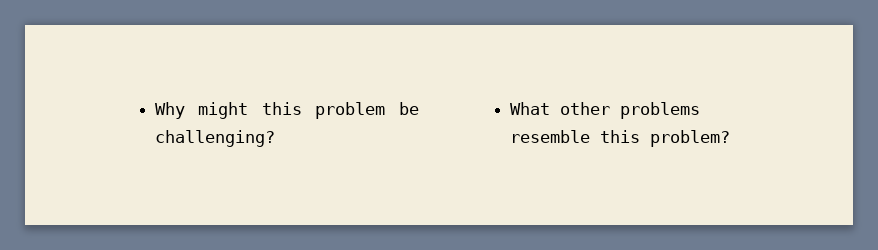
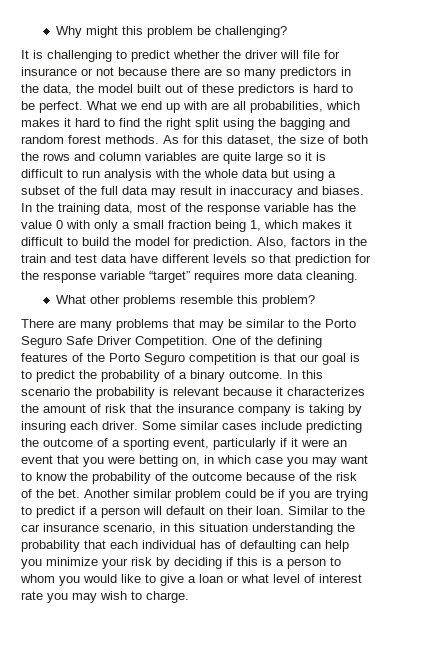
(275, 138) none -> [21,50,340,62] [21,67,351,79] [21,84,353,96] [21,101,360,113] [21,118,350,130] [21,135,368,146] [21,152,326,164] [21,169,336,181] [21,186,364,198] [21,203,356,215] [21,220,352,232] [21,237,367,249] [21,254,371,266] [21,271,358,283] // It is challenging to predict whether the driver will file for insurance or not because there are so many predictors in the data, the model built out of these predictors is hard to be perfect. What we end up with are all probabilities, which makes it hard to find the right split using the bagging and random forest methods. As for this dataset, the size of both the rows and column variables are quite large so it is difficult to run analysis with the whole data but using a subset of the full data may result in inaccuracy and biases. In the training data, most of the response variable has the value 0 with only a small fraction being 1, which makes it difficult to build the model for prediction. Also, factors in the train and test data have different levels so that prediction for the response variable “target” requires more data cleaning.
(730, 138) none -> [21,319,356,331] [21,336,322,348] [21,353,360,365] [21,370,323,382] [21,387,365,399] [21,404,362,416] [21,421,362,433] [21,438,347,450] [21,455,368,467] [21,472,357,484] [21,489,368,501] [21,506,365,518] [21,523,355,535] [21,540,349,552] [21,557,341,569] [20,574,362,586] [21,591,189,603] // There are many problems that may be similar to the Porto Seguro Safe Driver Competition. One of the defining features of the Porto Seguro competition is that our goal is to predict the probability of a binary outcome. In this scenario the probability is relevant because it characterizes the amount of risk that the insurance company is taking by insuring each driver. Some similar cases include predicting the outcome of a sporting event, particularly if it were an event that you were betting on, in which case you may want to know the probability of the outcome because of the risk of the bet. Another similar problem could be if you are trying to predict if a person will default on their loan. Similar to the car insurance scenario, in this situation understanding the probability that each individual has of defaulting can help you minimize your risk by deciding if this is a person to whom you would like to give a loan or what level of interest rate you may wish to charge.

